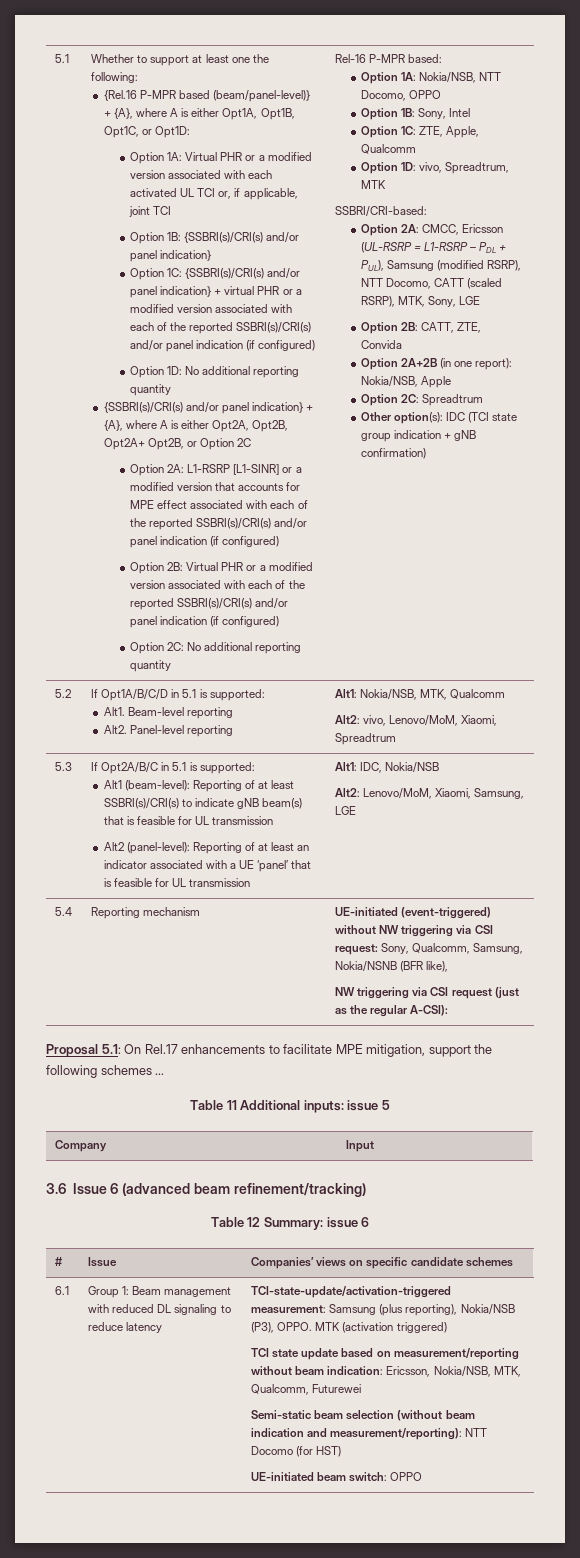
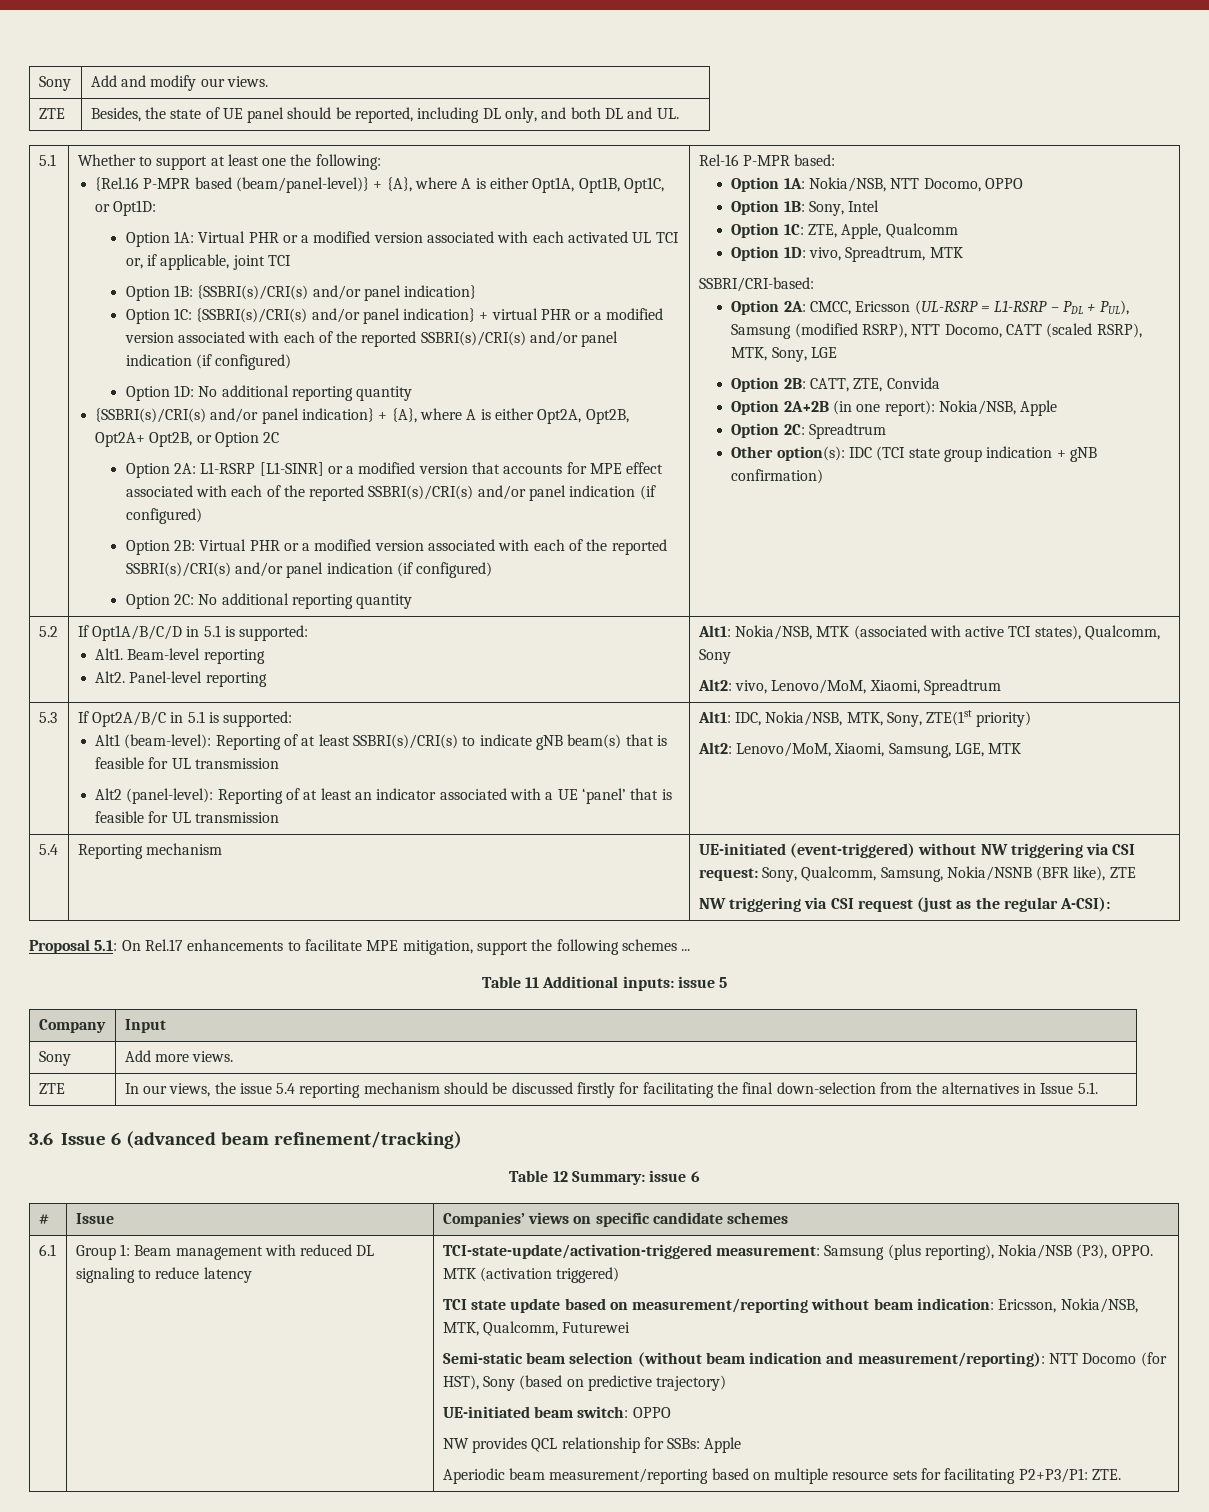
(55, 58) none -> [38,76,71,91] [90,75,268,91] [38,108,65,119] [90,107,679,123] Sony | Add and modify our views. // ZTE | Besides, the state of UE panel should be reported, including DL only, and both DL and UL. //
[420,689,506,700] MTK, Qualcomm -> [816,625,1161,640] [698,649,731,664] MTK (associated with active TCI states), Qualcomm, Sony
[385,762,440,773] Nokia/NSB -> [765,710,1032,727] Nokia/NSB, MTK, Sony, ZTE(1st priority)
[335,806,357,815] LGE -> [954,743,1022,757] LGE, MTK
(449, 966) none -> [1109,867,1136,878] ZTE
(375, 1146) none -> [38,1051,71,1066] [124,1050,234,1062] [38,1083,65,1094] [124,1082,1098,1098] // Sony | Add more views. // ZTE | In our views, the issue 5.4 reporting mechanism should be discussed firstly for facilitating the final down-selection from the alternatives in Issue 5.1.
[316,1446,342,1457] [251,1472,423,1482] HST) // UE-initiated beam switch: OPPO -> [442,1375,727,1391] [442,1406,671,1418] [442,1437,742,1453] [442,1468,1122,1484] HST), Sony (based on predictive trajectory) // UE-initiated beam switch: OPPO // NW provides QCL relationship for SSBs: Apple // Aperiodic beam measurement/reporting based on multiple resource sets for facilitating P2+P3/P1: ZTE.

